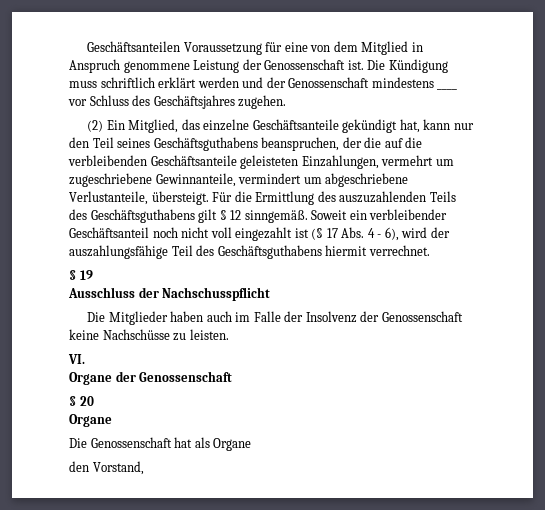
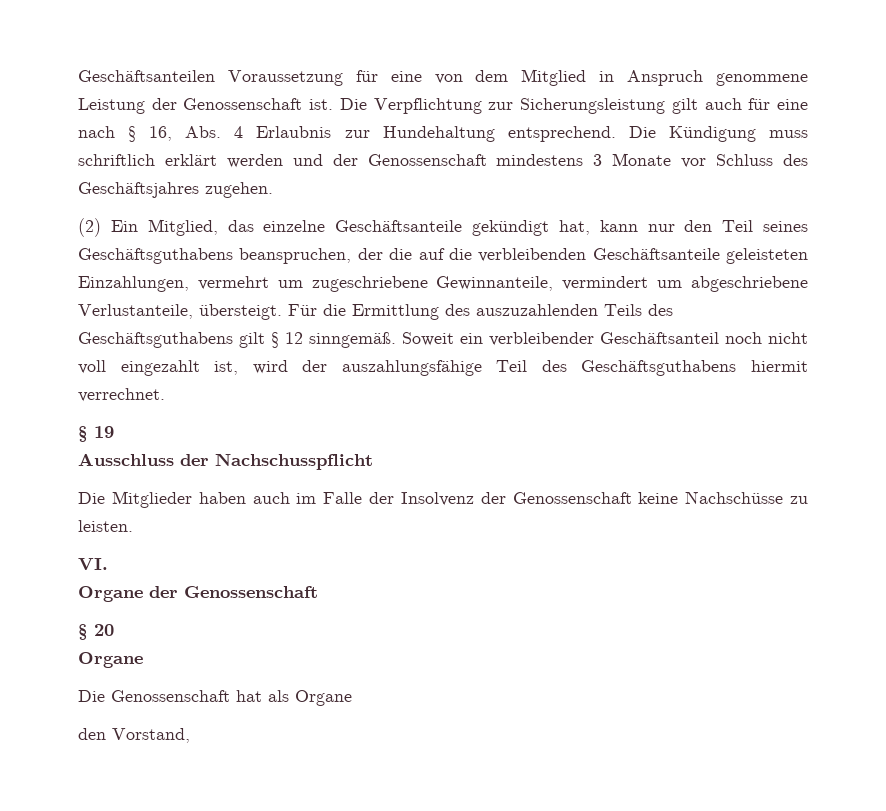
(386, 65) none -> [373,98,809,114] [78,126,656,142] Verpflichtung zur Sicherungsleistung gilt auch für eine nach § 16, Abs. 4 Erlaubnis zur Hundehaltung entsprechend. Die
[437,88,458,90] ____ -> [593,153,672,166] 3 Monate
[294,227,399,241] ist (§ 17 Abs. 4 - 6), -> [214,361,239,375] ist,

